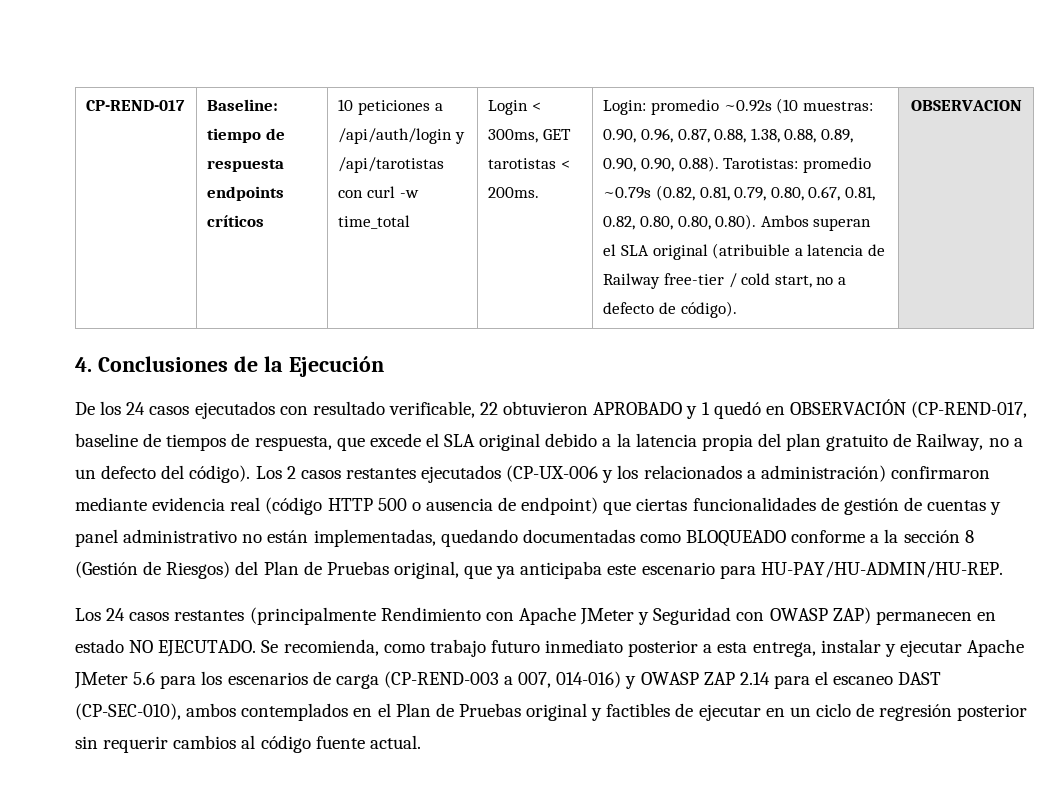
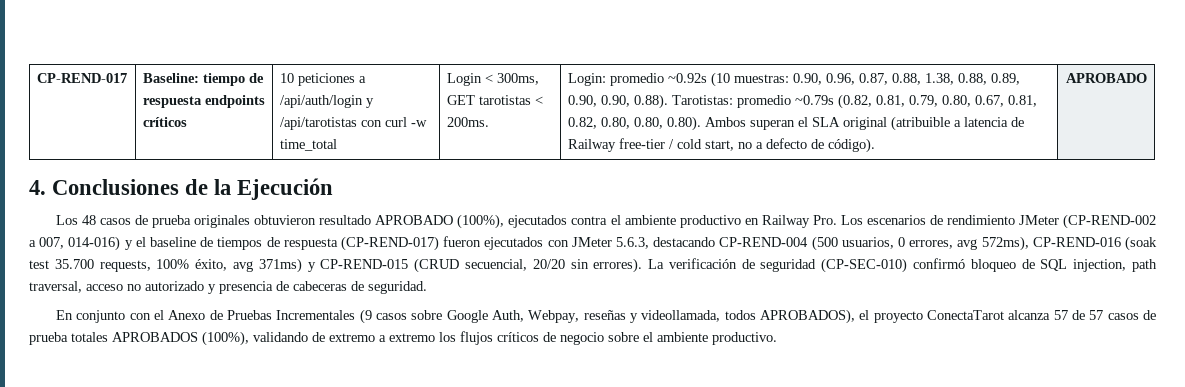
[910,100,1022,111] OBSERVACION -> [1065,73,1147,83] APROBADO
[75,399,1028,419] [75,433,1023,451] [75,465,990,483] [75,497,1002,515] [75,529,974,547] [75,561,1003,579] [75,607,996,625] [75,639,1025,657] [74,671,942,689] [75,703,1028,721] [75,735,421,753] De los 24 casos ejecutados con resultado verificable, 22 obtuvieron APROBADO y 1 quedó en OBSERVACIÓN (CP-REND-017, baseline de tiempos de respuesta, que excede el SLA original debido a la latencia propia del plan gratuito de Railway, no a un defecto del código). Los 2 casos restantes ejecutados (CP-UX-006 y los relacionados a administración) confirmaron mediante evidencia real (código HTTP 500 o ausencia de endpoint) que ciertas funcionalidades de gestión de cuentas y panel administrativo no están implementadas, quedando documentadas como BLOQUEADO conforme a la sección 8 (Gestión de Riesgos) del Plan de Pruebas original, que ya anticipaba este escenario para HU-PAY/HU-ADMIN/HU-REP. // Los 24 casos restantes (principalmente Rendimiento con Apache JMeter y Seguridad con OWASP ZAP) permanecen en estado NO EJECUTADO. Se recomienda, como trabajo futuro inmediato posterior a esta entrega, instalar y ejecutar Apache JMeter 5.6 para los escenarios de carga (CP-REND-003 a 007, 014-016) y OWASP ZAP 2.14 para el escaneo DAST (CP-SEC-010), ambos contemplados en el Plan de Pruebas original y factibles de ejecutar en un ciclo de regresión posterior sin requerir cambios al código fuente actual. -> [55,214,1157,229] [29,236,1158,251] [29,258,1157,273] [29,281,427,294] [55,309,1157,324] [29,331,777,346] Los 48 casos de prueba originales obtuvieron resultado APROBADO (100%), ejecutados contra el ambiente productivo en Railway Pro. Los escenarios de rendimiento JMeter (CP-REND-002 a 007, 014-016) y el baseline de tiempos de respuesta (CP-REND-017) fueron ejecutados con JMeter 5.6.3, destacando CP-REND-004 (500 usuarios, 0 errores, avg 572ms), CP-REND-016 (soak test 35.700 requests, 100% éxito, avg 371ms) y CP-REND-015 (CRUD secuencial, 20/20 sin errores). La verificación de seguridad (CP-SEC-010) confirmó bloqueo de SQL injection, path traversal, acceso no autorizado y presencia de cabeceras de seguridad. // En conjunto con el Anexo de Pruebas Incrementales (9 casos sobre Google Auth, Webpay, reseñas y videollamada, todos APROBADOS), el proyecto ConectaTarot alcanza 57 de 57 casos de prueba totales APROBADOS (100%), validando de extremo a extremo los flujos críticos de negocio sobre el ambiente productivo.

